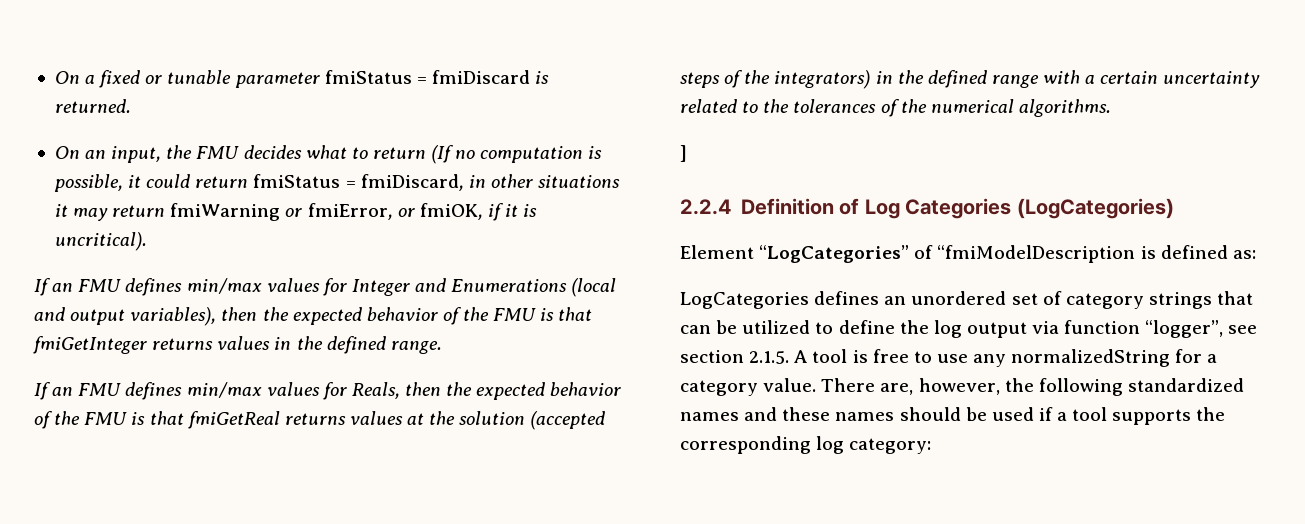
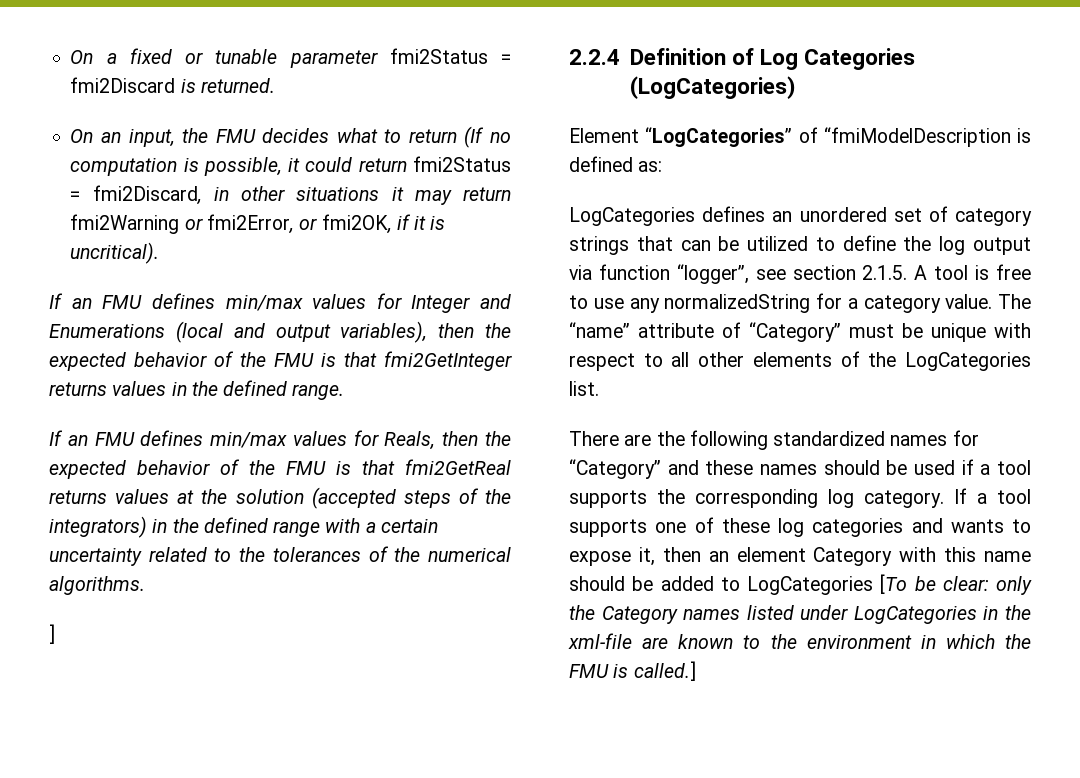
[324,70,530,84] fmiStatus = fmiDiscard -> [389,48,511,64] [70,77,176,93] fmi2Status = fmi2Discard
[253,174,464,191] fmiStatus = fmiDiscard, -> [412,156,511,172] [70,185,202,205] fmi2Status = fmi2Discard,
[170,203,483,221] fmiWarning or fmiError, or fmiOK, -> [70,214,392,234] fmi2Warning or fmi2Error, or fmi2OK,
[33,336,147,354] fmiGetInteger -> [384,351,512,371] fmi2GetInteger
[187,411,280,429] fmiGetReal -> [405,459,511,475] fmi2GetReal
[821,378,1000,395] There are, however, -> [998,294,1031,309] [569,322,1031,342] [569,351,1031,371] [569,381,599,396] [569,431,652,446] The “name” attribute of “Category” must be unique with respect to all other elements of the LogCategories list. // There are
(739, 416) none -> [952,430,979,446] [569,459,661,479] for “Category”
[849,438,932,454] category: -> [864,488,1031,508] [569,517,1031,537] [569,547,1031,566] [569,574,1032,595] [569,605,1031,624] [568,633,1031,649] [569,661,696,681] category. If a tool supports one of these log categories and wants to expose it, then an element Category with this name should be added to LogCategories [To be clear: only the Category names listed under LogCategories in the xml-file are known to the environment in which the FMU is called.]

